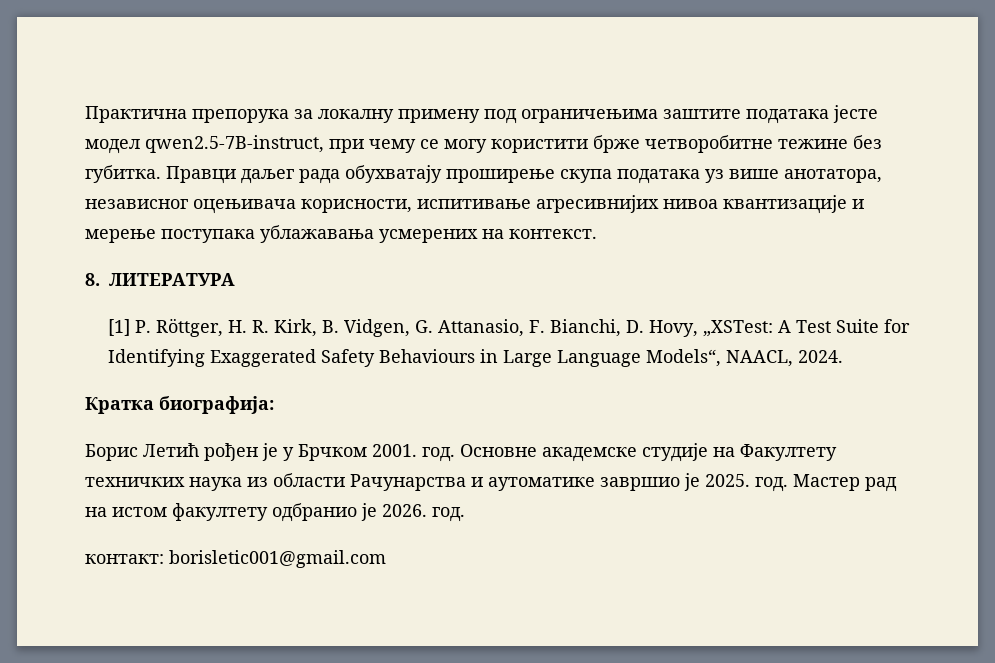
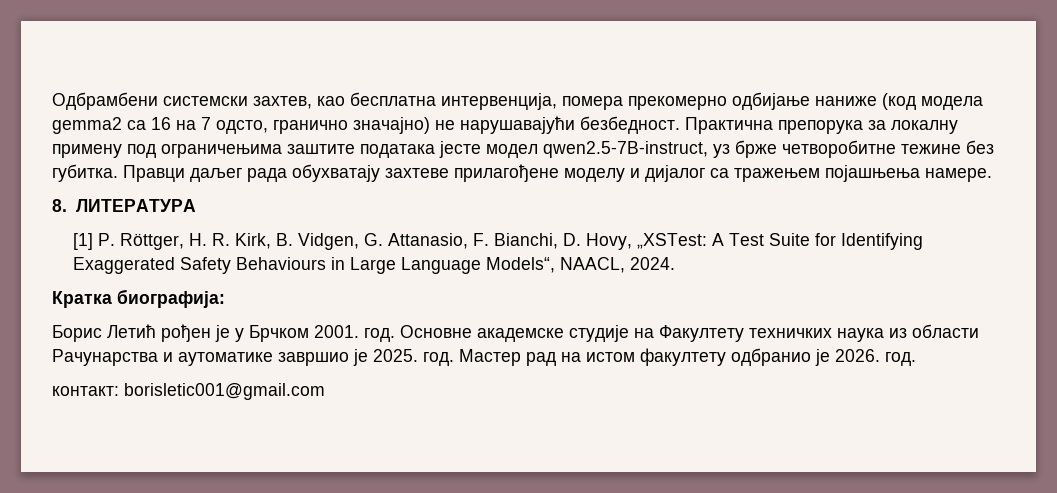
(85, 114) none -> [52,92,983,110] [52,116,680,134] Одбрамбени системски захтев, као бесплатна интервенција, помера прекомерно одбијање наниже (код модела gemma2 са 16 на 7 одсто, гранично значајно) не нарушавајући безбедност.
[329,139,588,153] при чему се могу користити -> [713,144,730,158] уз
[446,169,882,184] [85,195,864,214] [85,225,597,243] проширење скупа података уз више анотатора, независног оцењивача корисности, испитивање агресивнијих нивоа квантизације и мерење поступака ублажавања усмерених на контекст. -> [385,164,992,182] захтеве прилагођене моделу и дијалог са тражењем појашњења намере.

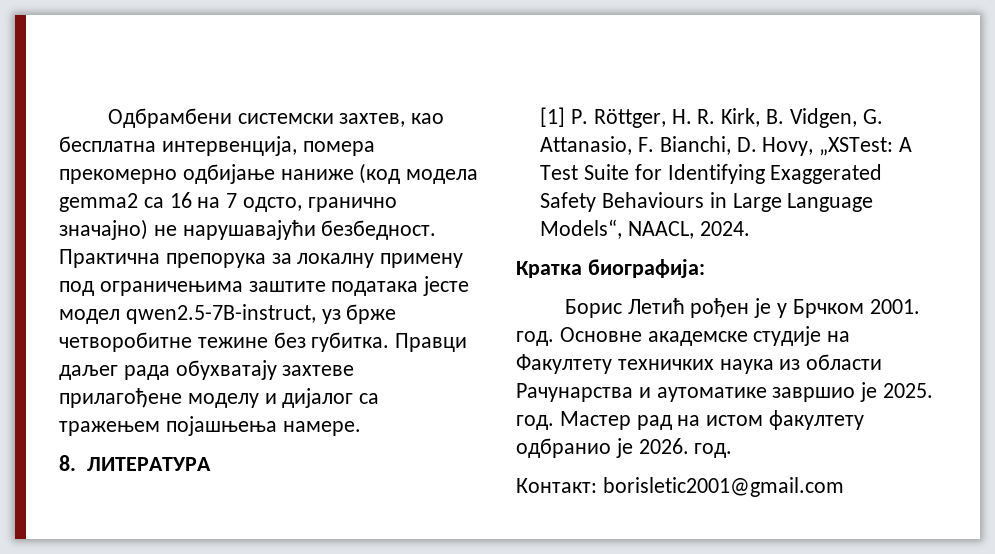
[52,383,325,400] контакт: borisletic001@gmail.com -> [516,477,844,497] Контакт: borisletic2001@gmail.com

